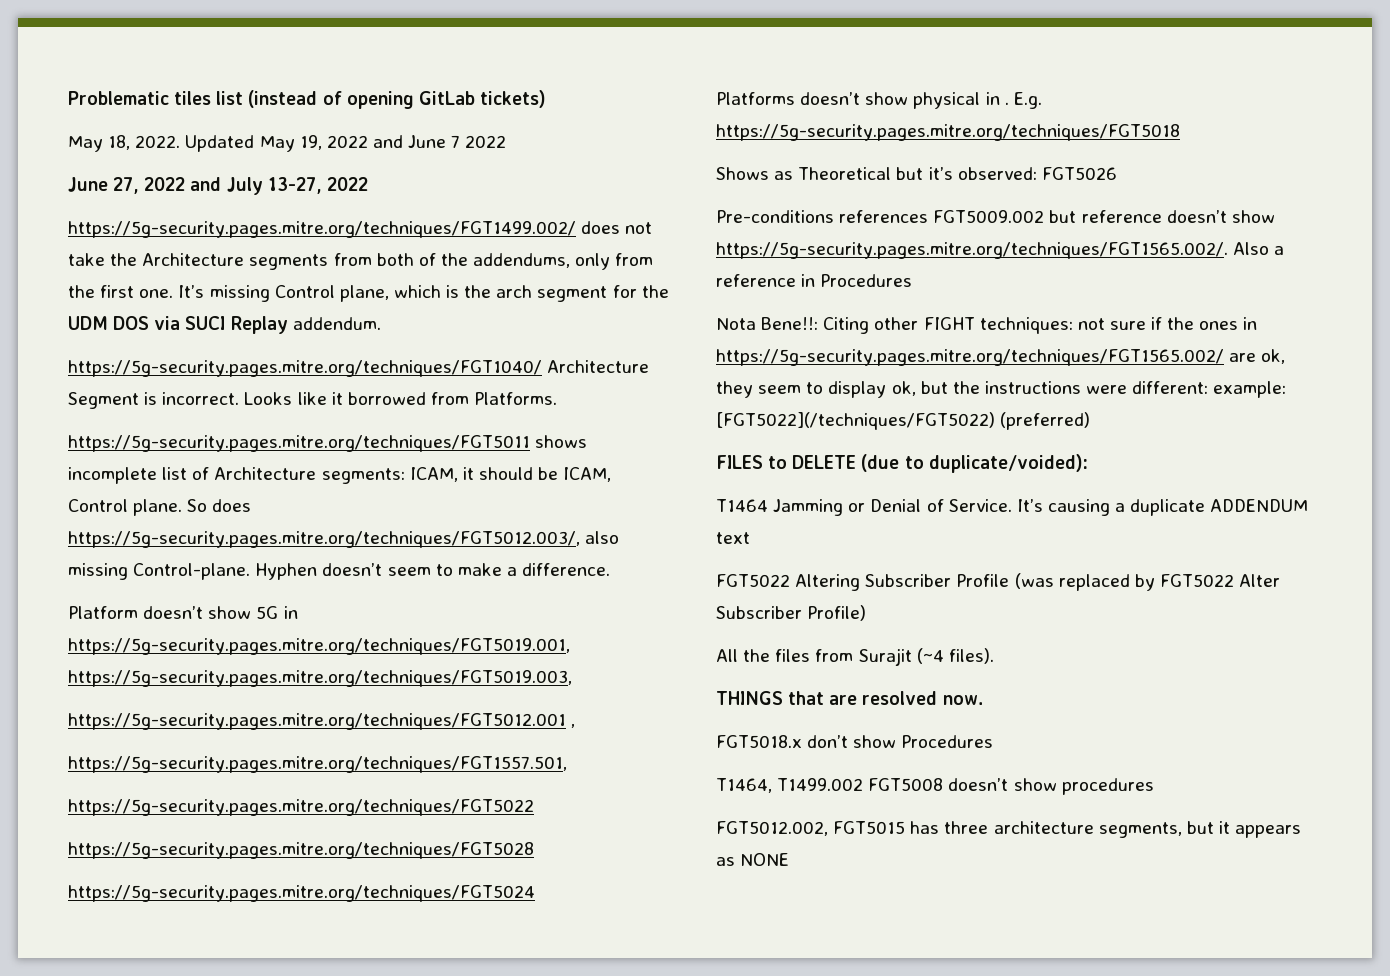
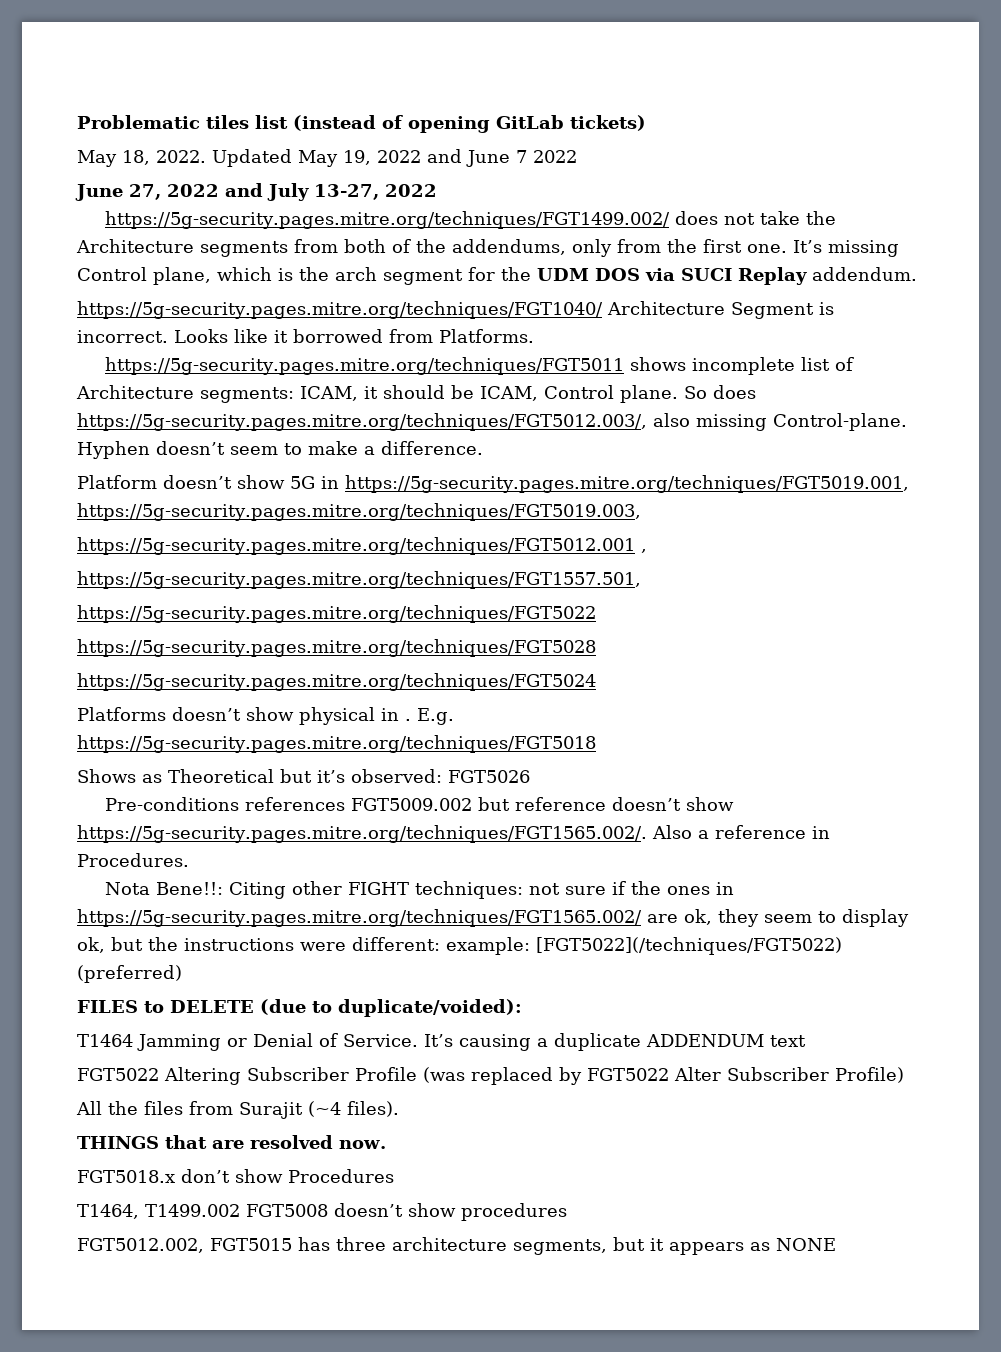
[820,274,913,287] Procedures -> [77,853,189,867] Procedures.

